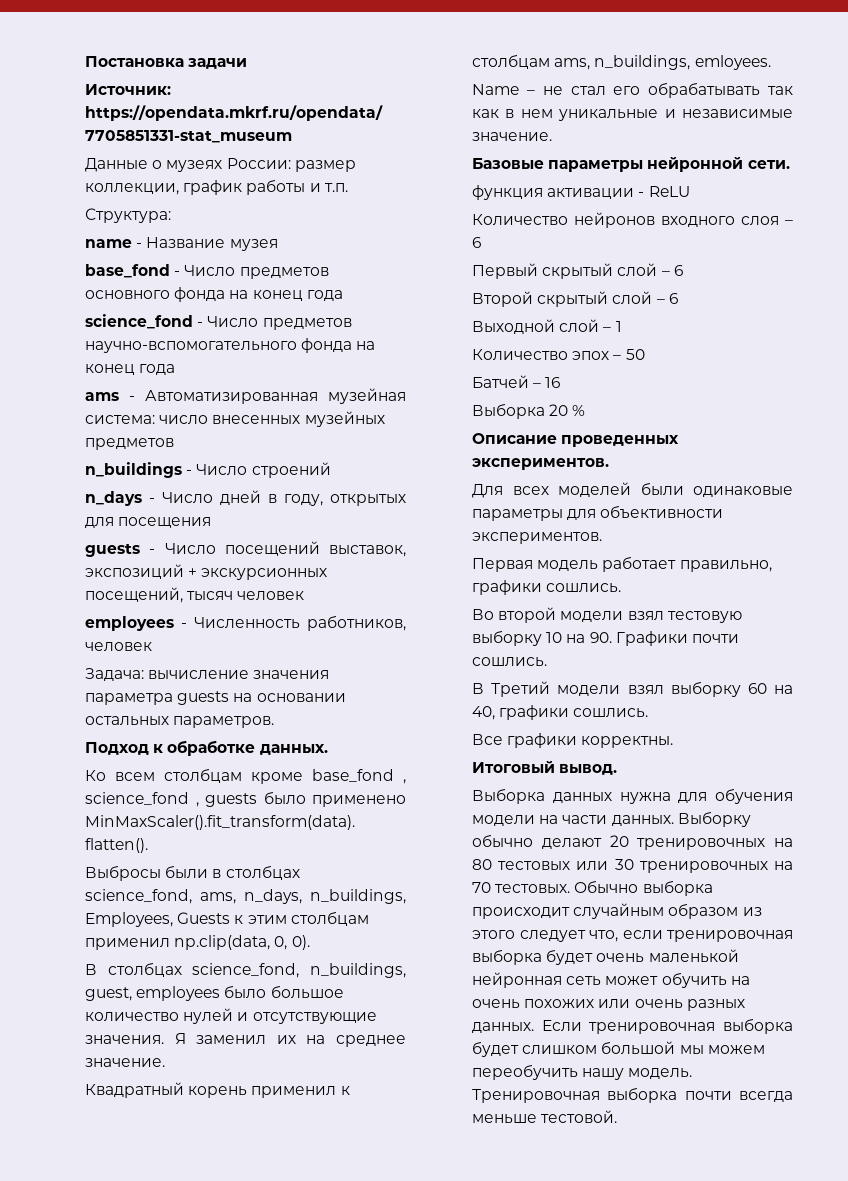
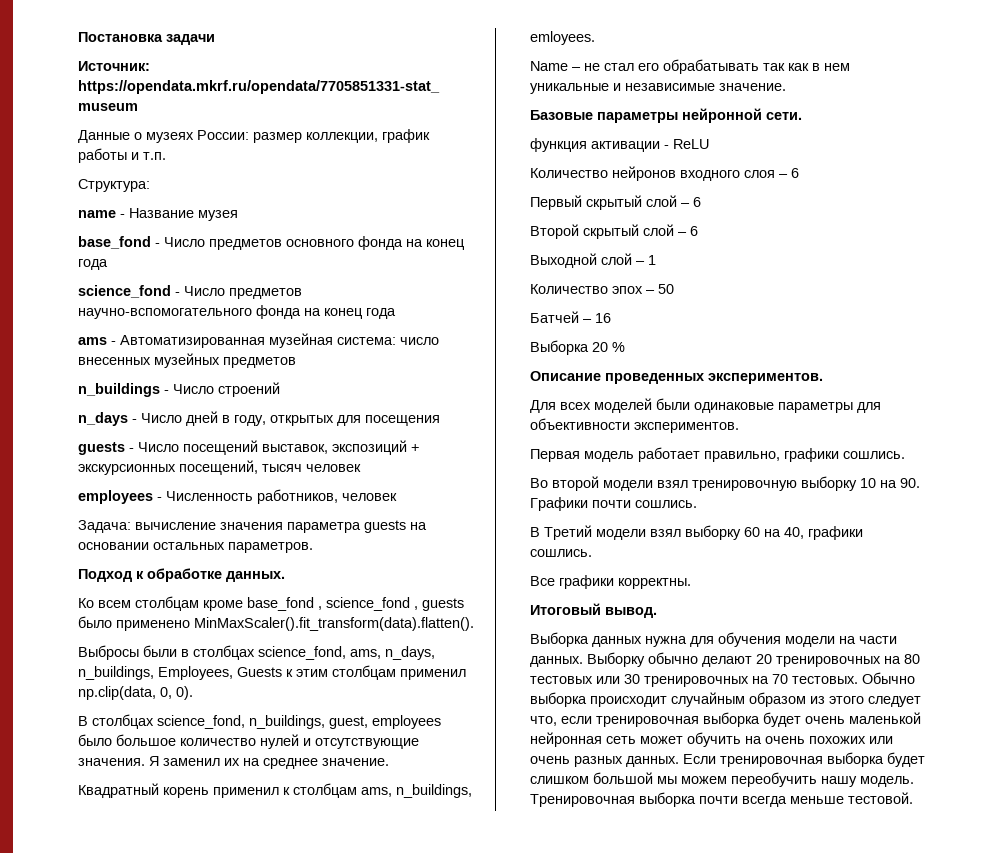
[667,611,742,623] тестовую -> [692,480,798,491] тренировочную

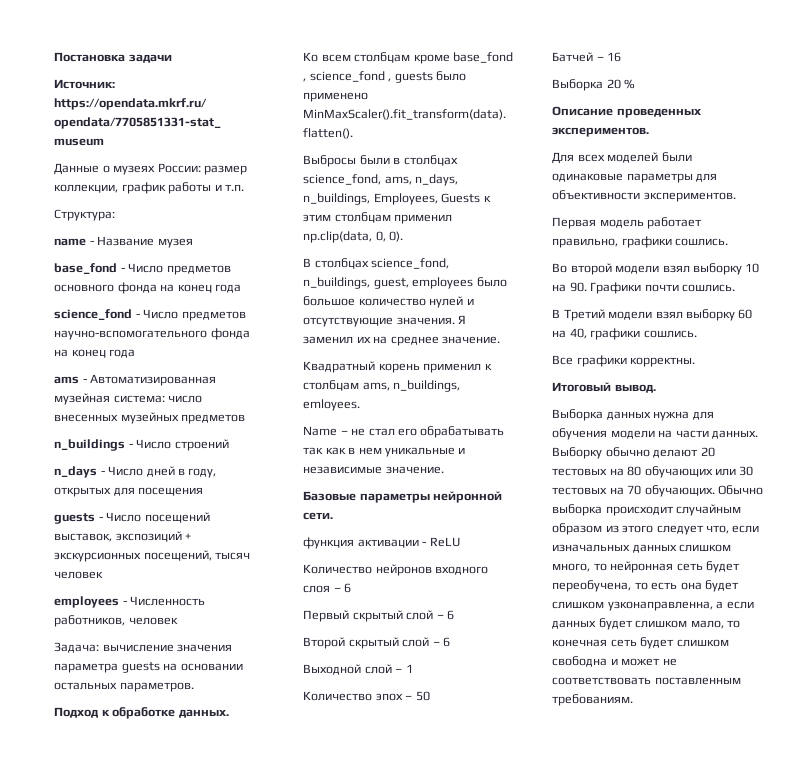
[692,480,798,491] тренировочную -> (690, 269) none
[776,656,882,667] тренировочных -> [552,468,608,476] тестовых
[530,676,594,684] тестовых -> [644,466,713,478] обучающих
[644,676,750,687] тренировочных -> [552,487,608,495] тестовых
[792,676,859,684] тестовых. -> [644,485,715,497] обучающих.
[596,712,922,727] [530,732,894,747] [530,752,926,767] [530,772,915,787] [530,792,914,807] тренировочная выборка будет очень маленькой нейронная сеть может обучить на очень похожих или очень разных данных. Если тренировочная выборка будет слишком большой мы можем переобучить нашу модель. Тренировочная выборка почти всегда меньше тестовой. -> [552,544,732,553] [552,561,740,573] [552,580,739,592] [552,601,754,611] [552,618,740,630] [552,637,729,649] [552,656,677,667] [552,677,741,685] [552,694,634,706] изначальных данных слишком много, то нейронная сеть будет переобучена, то есть она будет слишком узконаправленна, а если данных будет слишком мало, то конечная сеть будет слишком свободна и может не соответствовать поставленным требованиям.

